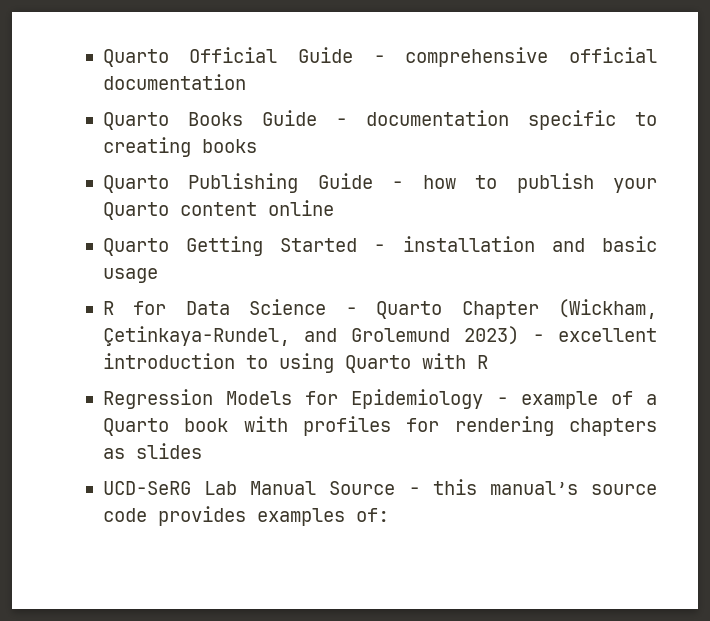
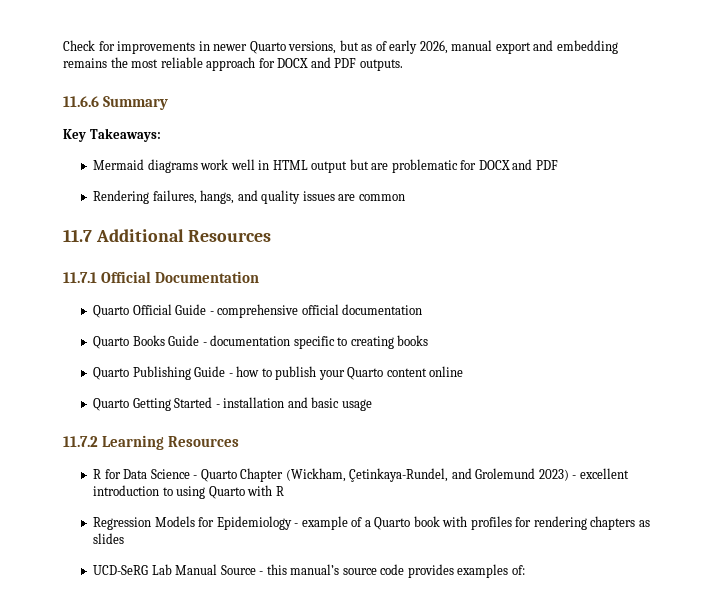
(102, 58) none -> [63,40,618,54] [63,57,403,71] [63,96,169,110] [63,128,161,142] [93,159,558,173] [93,190,405,204] [63,229,272,242] [63,271,260,283] Check for improvements in newer Quarto versions, but as of early 2026, manual export and embedding remains the most reliable approach for DOCX and PDF outputs. // 11.6.6 Summary // Key Takeaways: // Mermaid diagrams work well in HTML output but are problematic for DOCX and PDF // Rendering failures, hangs, and quality issues are common // 11.7 Additional Resources // 11.7.1 Official Documentation //
(158, 275) none -> [63,435,240,450] // 11.7.2 Learning Resources

